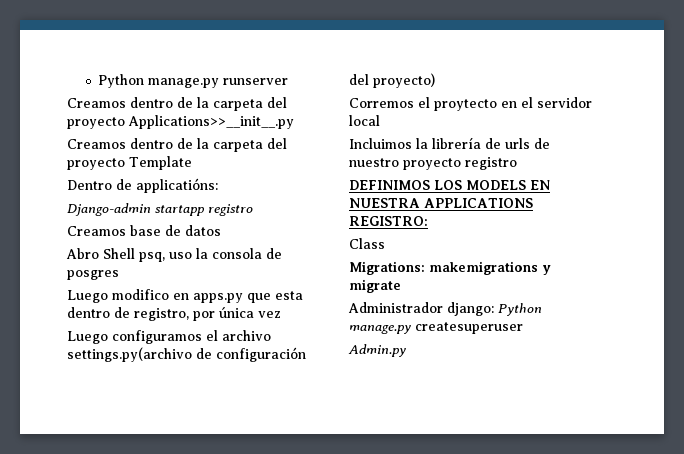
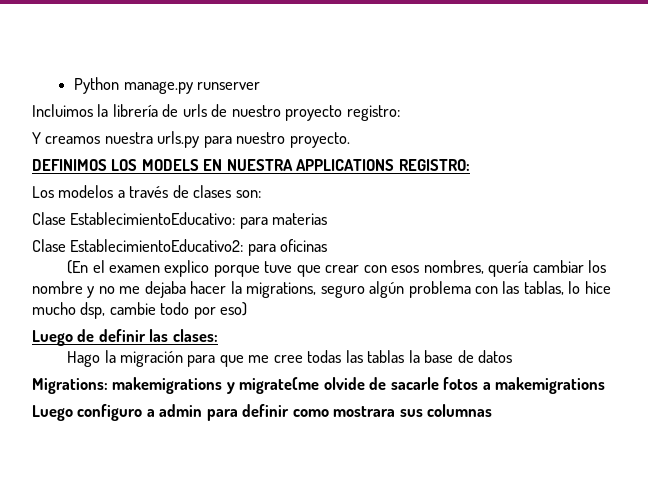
[67,97,287,111] [67,115,294,129] [67,138,287,152] [67,156,192,170] [67,178,218,193] [67,203,253,216] [67,225,221,236] [66,248,282,262] [67,270,119,280] [67,289,303,303] [67,307,281,321] [67,330,271,344] [67,347,306,362] [349,73,435,88] [349,97,592,111] [349,115,380,126] // Creamos dentro de la carpeta del proyecto Applications>>__init__.py // Creamos dentro de la carpeta del proyecto Template // Dentro de applicatións: // Django-admin startapp registro // Creamos base de datos // Abro Shell psq, uso la consola de posgres // Luego modifico en apps.py que esta dentro de registro, por única vez // Luego configuramos el archivo settings.py(archivo de configuración del proyecto) // Corremos el proytecto en el servidor local -> (260, 86) none
[465,157,517,170] registro -> [346,105,400,121] [32,131,350,148] registro: // Y creamos nuestra urls.py para nuestro proyecto.
[349,238,385,249] [349,261,551,275] [349,279,401,293] [348,302,542,316] [349,322,523,334] [348,344,406,357] Class // Migrations: makemigrations y migrate // Administrador django: Python manage.py createsuperuser // Admin.py -> [32,185,261,198] [32,212,328,229] [32,239,328,256] [67,260,606,277] [32,281,611,298] [32,302,248,319] [32,329,218,346] [67,350,512,367] [32,377,606,394] [32,404,493,421] Los modelos a través de clases son: // Clase EstablecimientoEducativo: para materias // Clase EstablecimientoEducativo2: para oficinas // (En el examen explico porque tuve que crear con esos nombres, quería cambiar los nombre y no me dejaba hacer la migrations, seguro algún problema con las tablas, lo hice mucho dsp, cambie todo por eso) // Luego de definir las clases: // Hago la migración para que me cree todas las tablas la base de datos // Migrations: makemigrations y migrate(me olvide de sacarle fotos a makemigrations // Luego configuro a admin para definir como mostrara sus columnas

